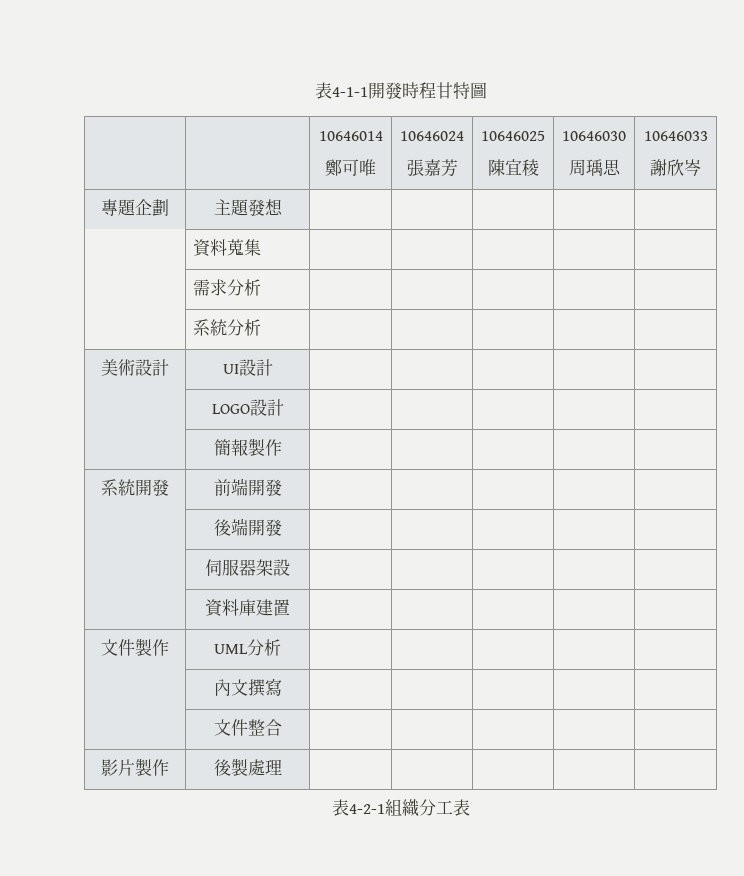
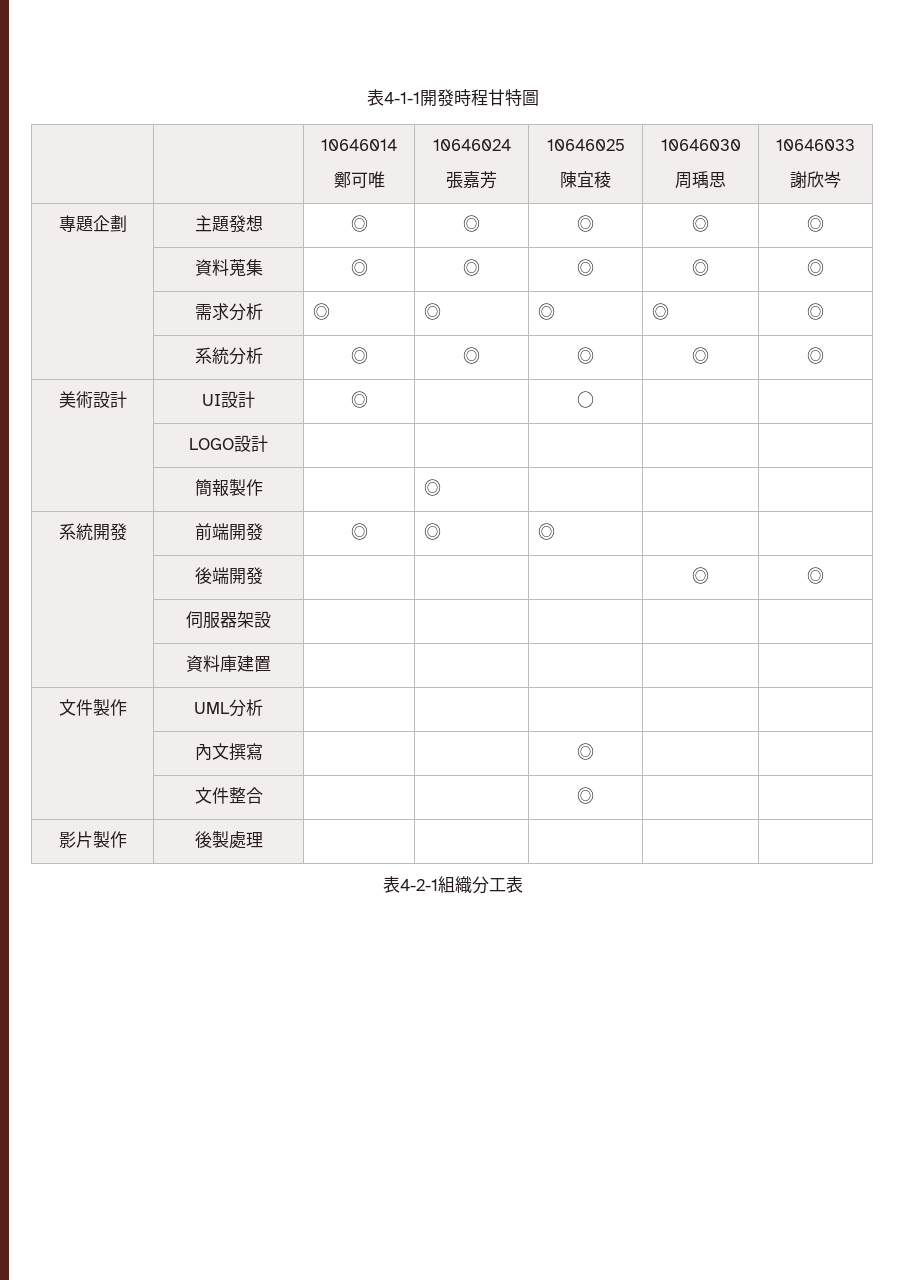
[193,239,262,257] [193,279,262,296] [193,319,262,336] | | | | // | 資料蒐集 | | | | | // | 需求分析 | | | | | // | 系統分析 | | | | | -> [350,215,368,232] [463,215,480,232] [577,215,594,232] [692,215,709,232] [807,215,824,232] [194,259,263,276] [350,259,368,276] [463,259,480,276] [577,259,594,276] [692,259,709,276] [807,259,824,276] [194,303,263,321] [312,303,330,320] [423,303,441,320] [537,303,555,320] [651,303,669,320] [807,303,824,320] [194,347,263,365] [350,347,368,364] [463,347,480,364] [577,347,594,364] [692,347,709,364] [807,347,824,364] ◎ | ◎ | ◎ | ◎ | ◎ // | 資料蒐集 | ◎ | ◎ | ◎ | ◎ | ◎ // | 需求分析 | ◎ | ◎ | ◎ | ◎ | ◎ // | 系統分析 | ◎ | ◎ | ◎ | ◎ | ◎
(273, 367) | | -> [350,391,368,408] [577,391,594,408] ◎ | | ○
(282, 447) none -> [423,479,441,496] ◎
(282, 487) | | -> [350,523,368,540] [423,523,441,540] [537,523,555,540] ◎ | ◎ | ◎
(282, 527) | -> [692,567,709,584] [807,567,824,584] ◎ | ◎
(282, 687) none -> [577,743,594,760] ◎
(282, 727) none -> [577,787,594,804] ◎

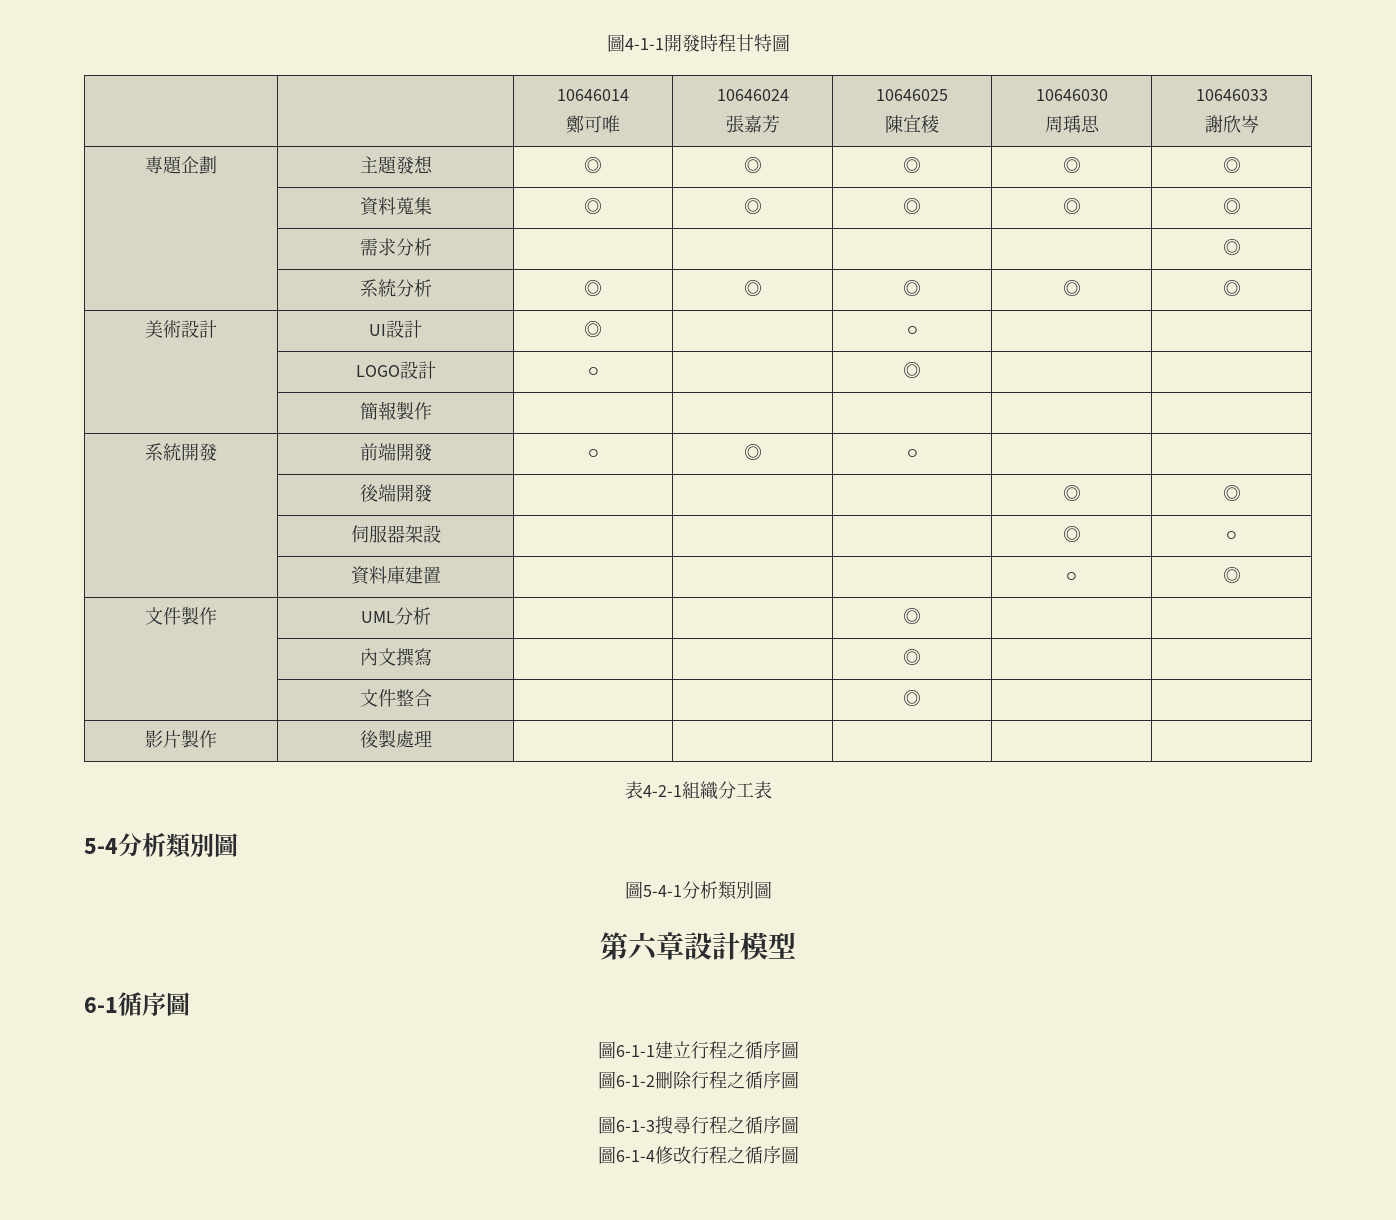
[366,89,384,106] 表 -> [606,34,625,52] 圖
[312,303,330,320] [423,303,441,320] [537,303,555,320] [651,303,669,320] ◎ | ◎ | ◎ | ◎ -> (432, 247) | | |
(268, 443) | | -> [587,367,599,377] [903,362,921,378] ○ | | ◎
[423,479,441,496] ◎ -> (432, 411) none
[350,523,368,540] [423,523,441,540] [537,523,555,540] ◎ | ◎ | ◎ -> [587,449,599,459] [743,444,762,460] [906,449,918,459] ○ | ◎ | ○
(271, 619) | -> [1062,526,1081,542] [1226,531,1237,541] ◎ | ○
(271, 664) | -> [1066,572,1077,582] [1222,567,1241,583] ○ | ◎
(263, 707) none -> [903,608,921,624] ◎
(523, 884) none -> [84,832,238,858] [624,881,772,900] [600,932,796,961] [84,992,190,1016] [597,1041,799,1059] [597,1071,799,1089] [597,1116,799,1134] [597,1146,799,1164] // 5-4分析類別圖 // 圖5-4-1分析類別圖 // 第六章設計模型 // 6-1循序圖 // 圖6-1-1建立行程之循序圖 // 圖6-1-2刪除行程之循序圖 // 圖6-1-3搜尋行程之循序圖 // 圖6-1-4修改行程之循序圖

